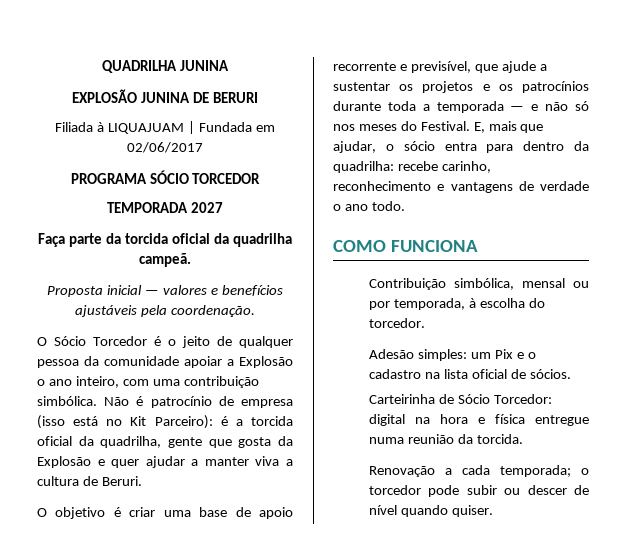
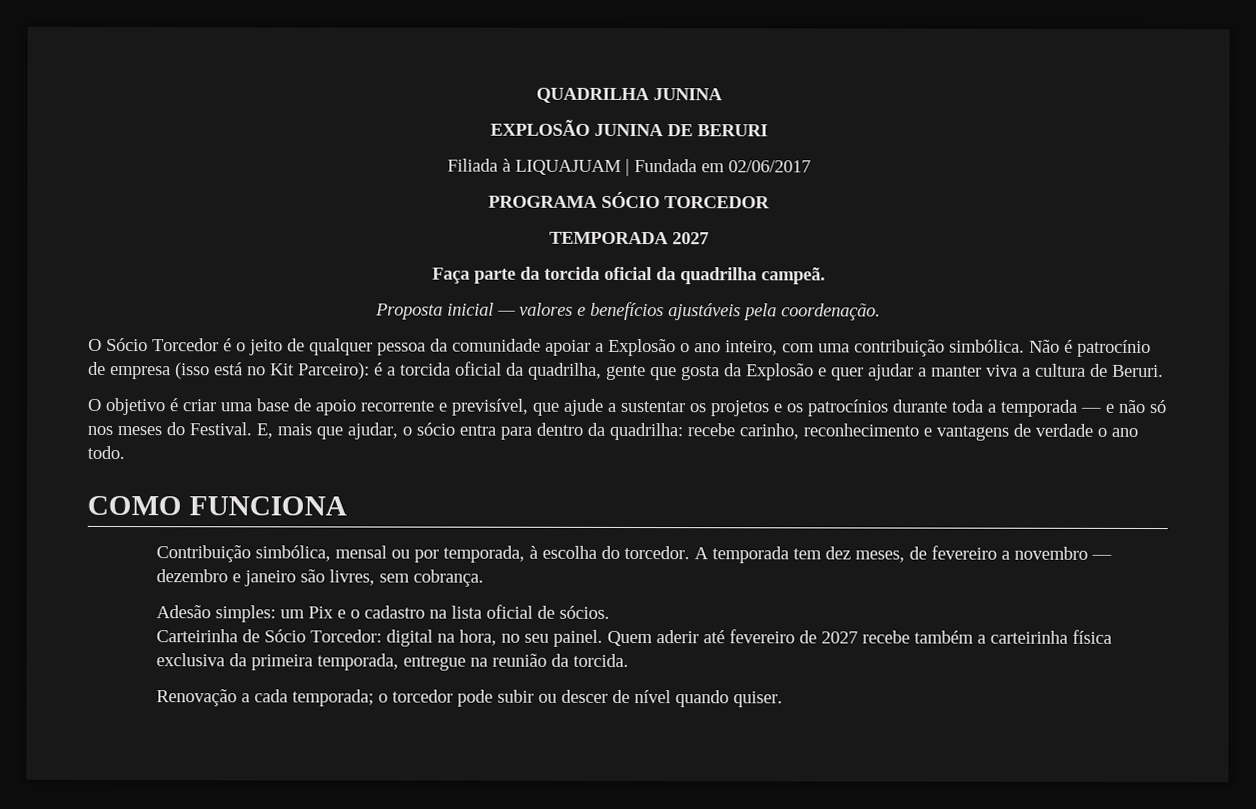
(425, 323) none -> [693,545,1112,564] [155,569,484,587] A temporada tem dez meses, de fevereiro a novembro — dezembro e janeiro são livres, sem cobrança.
[439,414,589,426] [368,437,404,444] hora e física entregue numa -> [458,629,1112,647] [155,653,488,671] hora, no seu painel. Quem aderir até fevereiro de 2027 recebe também a carteirinha física exclusiva da primeira temporada, entregue na

